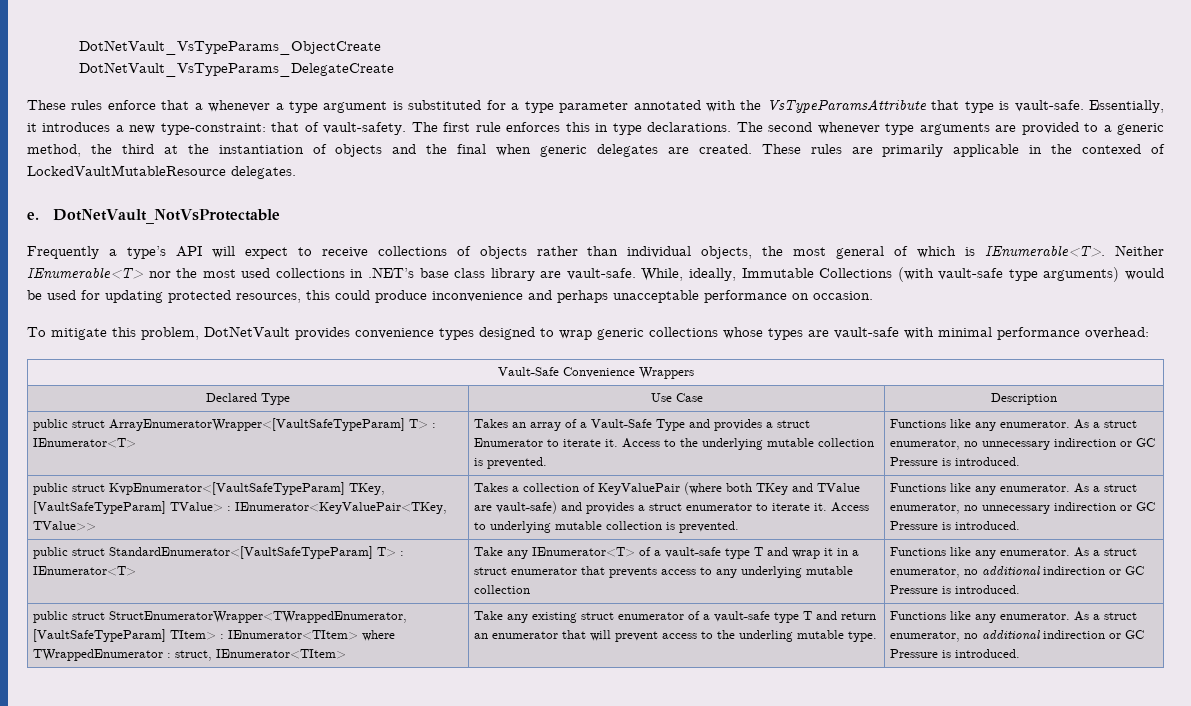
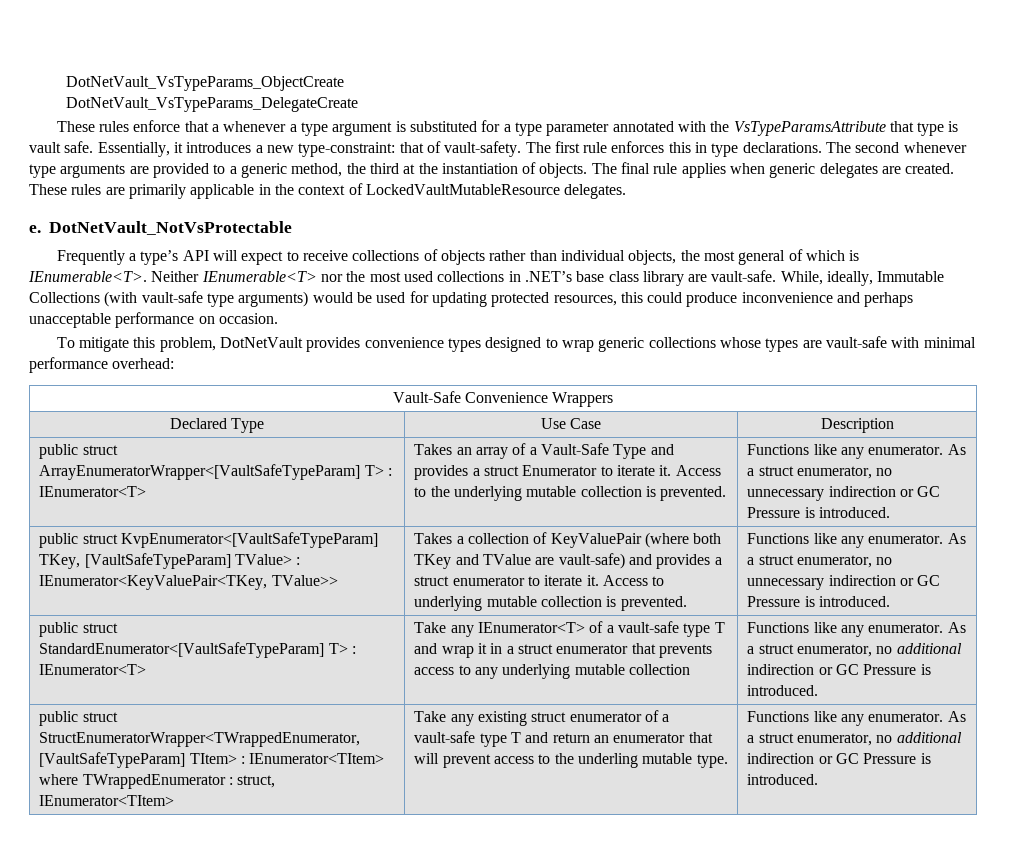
[1014,100,1084,112] vault-safe. -> [29,141,94,153] vault safe.
[335,144,487,157] objects and the final -> [539,162,726,178] objects. The final rule applies
[1082,144,1142,154] contexed -> [298,185,346,195] context

